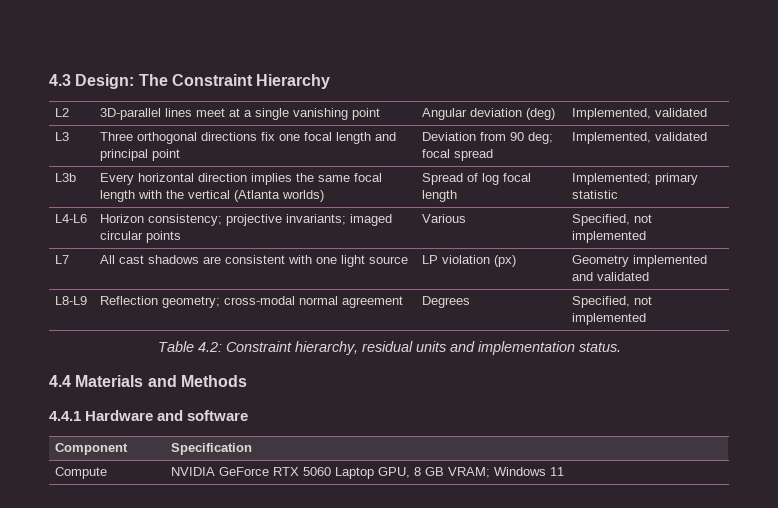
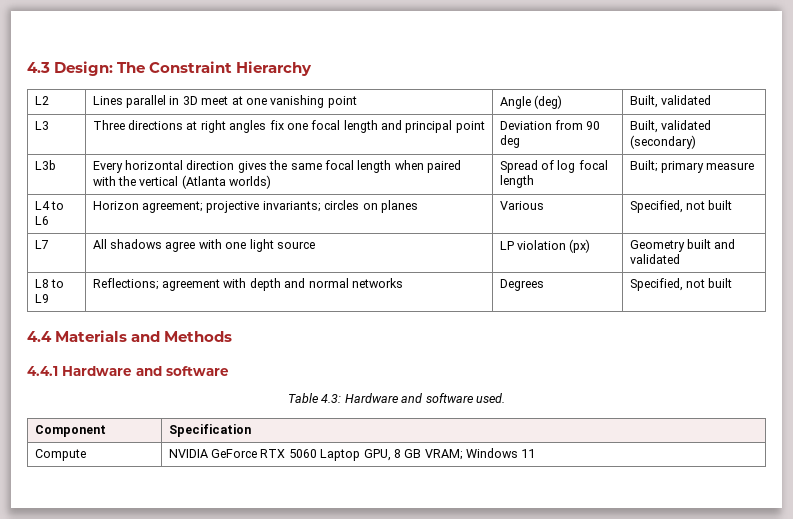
[100,108,290,120] 3D-parallel lines meet at a single -> [92,95,267,108] Lines parallel in 3D meet at one
[422,108,523,120] Angular deviation -> [499,96,531,109] Angle
[572,108,652,120] Implemented, -> [629,95,658,108] Built,
[137,132,258,144] orthogonal directions -> [128,120,267,133] directions at right angles
[528,132,554,144] [422,149,494,161] [572,132,708,144] deg; focal spread | Implemented, validated -> [499,135,520,148] [629,120,712,133] [629,135,696,149] deg | Built, validated (secondary)
[251,173,293,185] implies -> [237,161,267,173] gives
(136, 196) none -> [394,160,462,173] when paired
[572,173,699,185] [572,190,619,199] [55,214,88,223] Implemented; primary statistic // L4-L6 -> [629,160,755,173] [34,201,65,210] [34,216,49,225] Built; primary measure // L4 to L6
[148,214,223,226] consistency; -> [142,201,204,213] agreement;
[350,214,393,226] [100,231,182,243] imaged circular points -> [324,200,418,213] circles on planes
[572,231,647,243] implemented -> [708,200,733,210] built
[119,255,286,264] cast shadows are consistent -> [110,239,196,252] shadows agree
[633,255,708,267] implemented -> [687,239,712,249] built
[55,296,88,305] [100,296,404,308] [422,296,471,308] [572,296,653,308] [572,313,647,325] [157,341,621,355] L8-L9 | Reflection geometry; cross-modal normal agreement | Degrees | Specified, not implemented // Table 4.2: Constraint hierarchy, residual units and implementation status. -> [34,279,65,288] [34,294,49,303] [92,278,403,291] [499,279,544,291] [629,278,733,291] L8 to L9 | Reflections; agreement with depth and normal networks | Degrees | Specified, not built
(249, 415) none -> [288,393,505,403] // Table 4.3: Hardware and software used.

